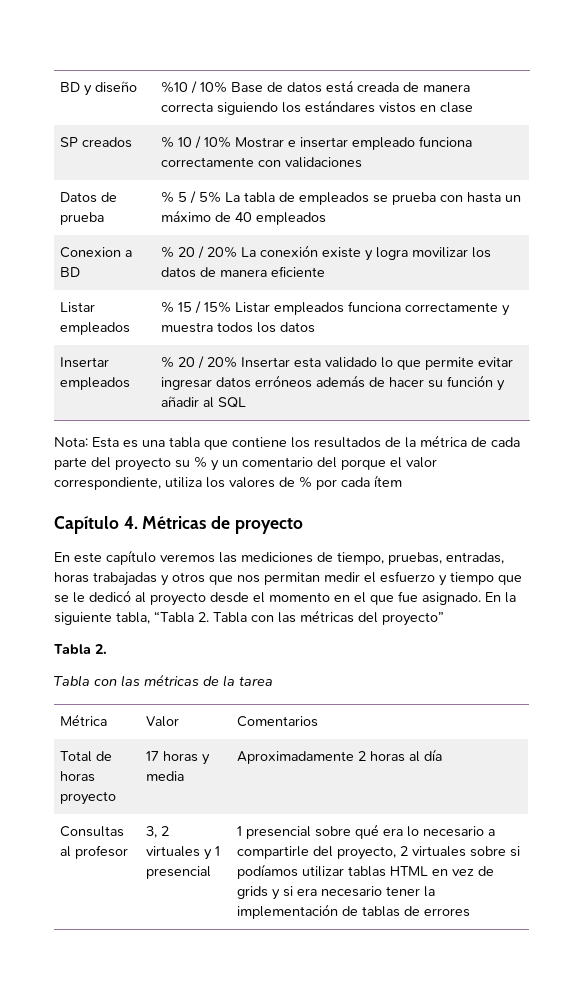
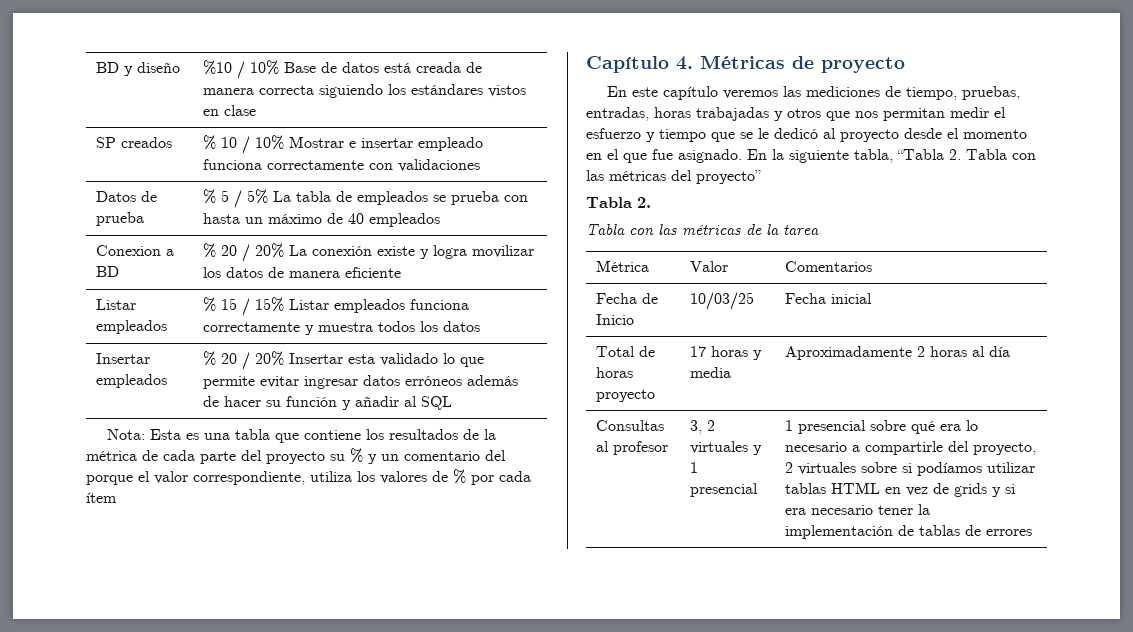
(319, 721) none -> [595,293,658,304] [595,314,634,325] [689,292,754,310] [784,293,872,304] // Fecha de Inicio | 10/03/25 | Fecha inicial

